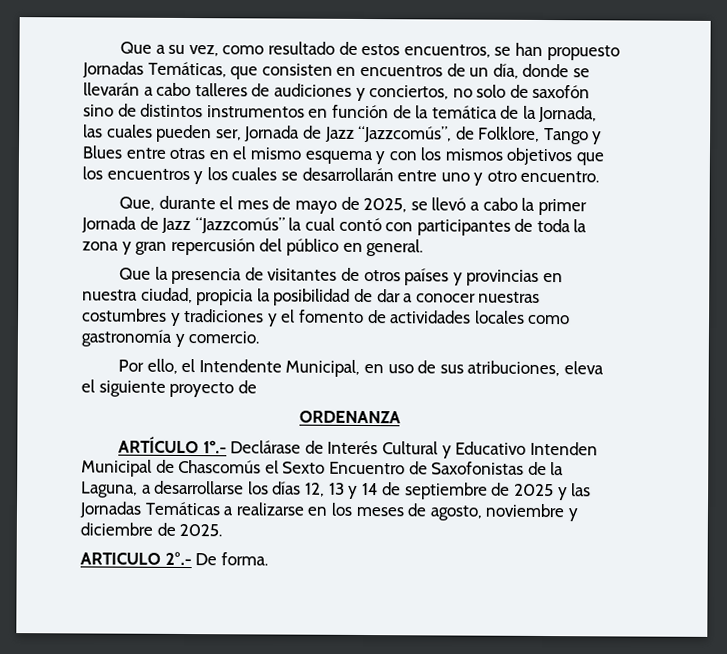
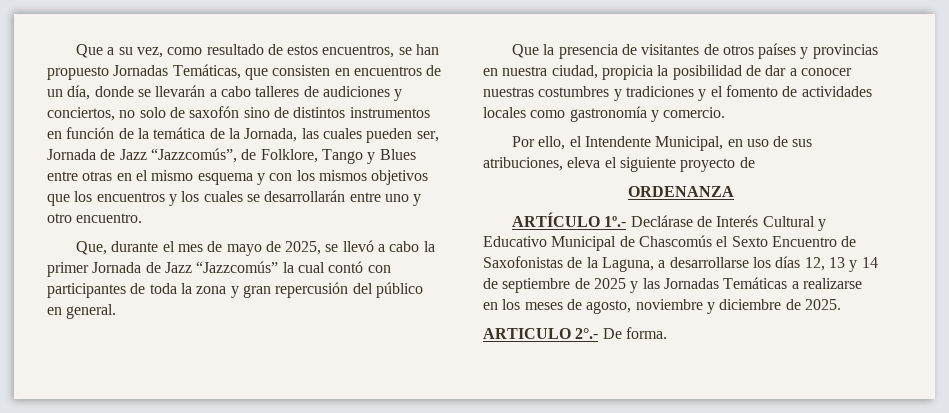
[529,441,598,456] Intenden -> (547, 241) none

